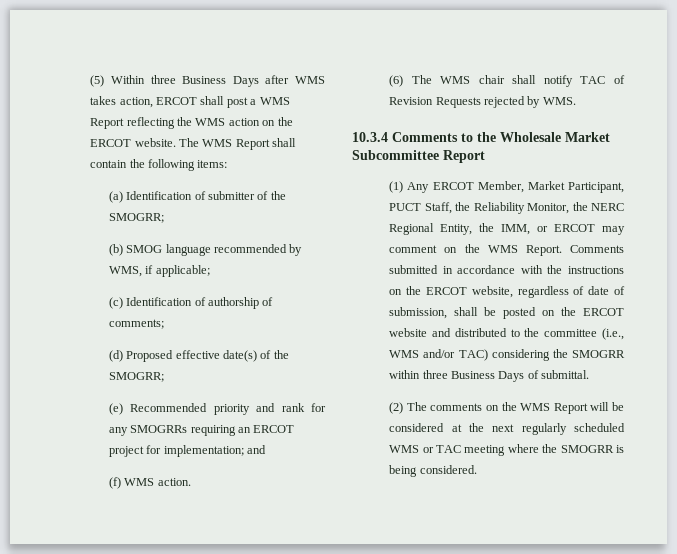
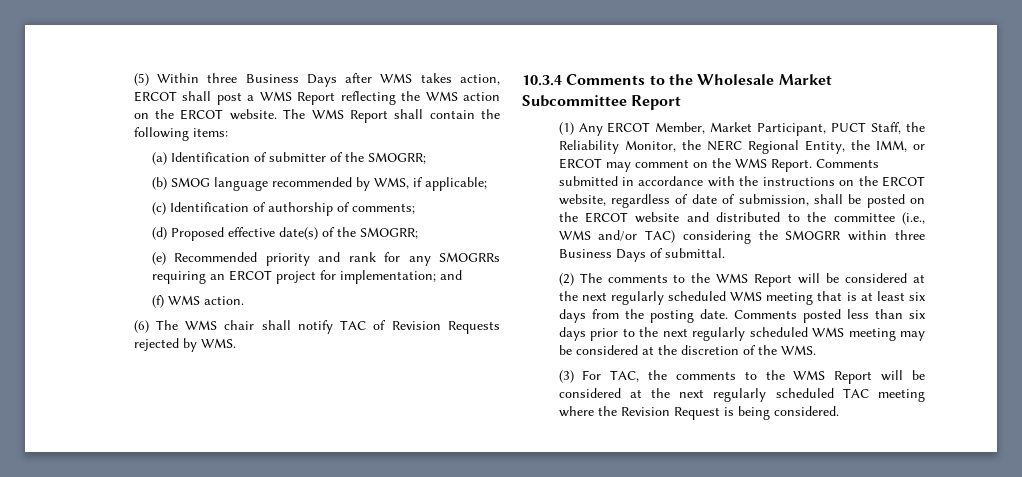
[486,405,500,411] on -> [673,274,686,283] to
[422,447,434,453] or -> [766,291,926,305] [558,309,926,323] [558,327,925,341] [558,345,816,355] [558,370,926,384] [558,388,834,402] meeting that is at least six days from the posting date. Comments posted less than six days prior to the next regularly scheduled WMS meeting may be considered at the discretion of the WMS. // (3) For TAC, the comments to the WMS Report will be considered at the next regularly scheduled
[560,445,614,453] SMOGRR -> [620,407,720,420] Revision Request

